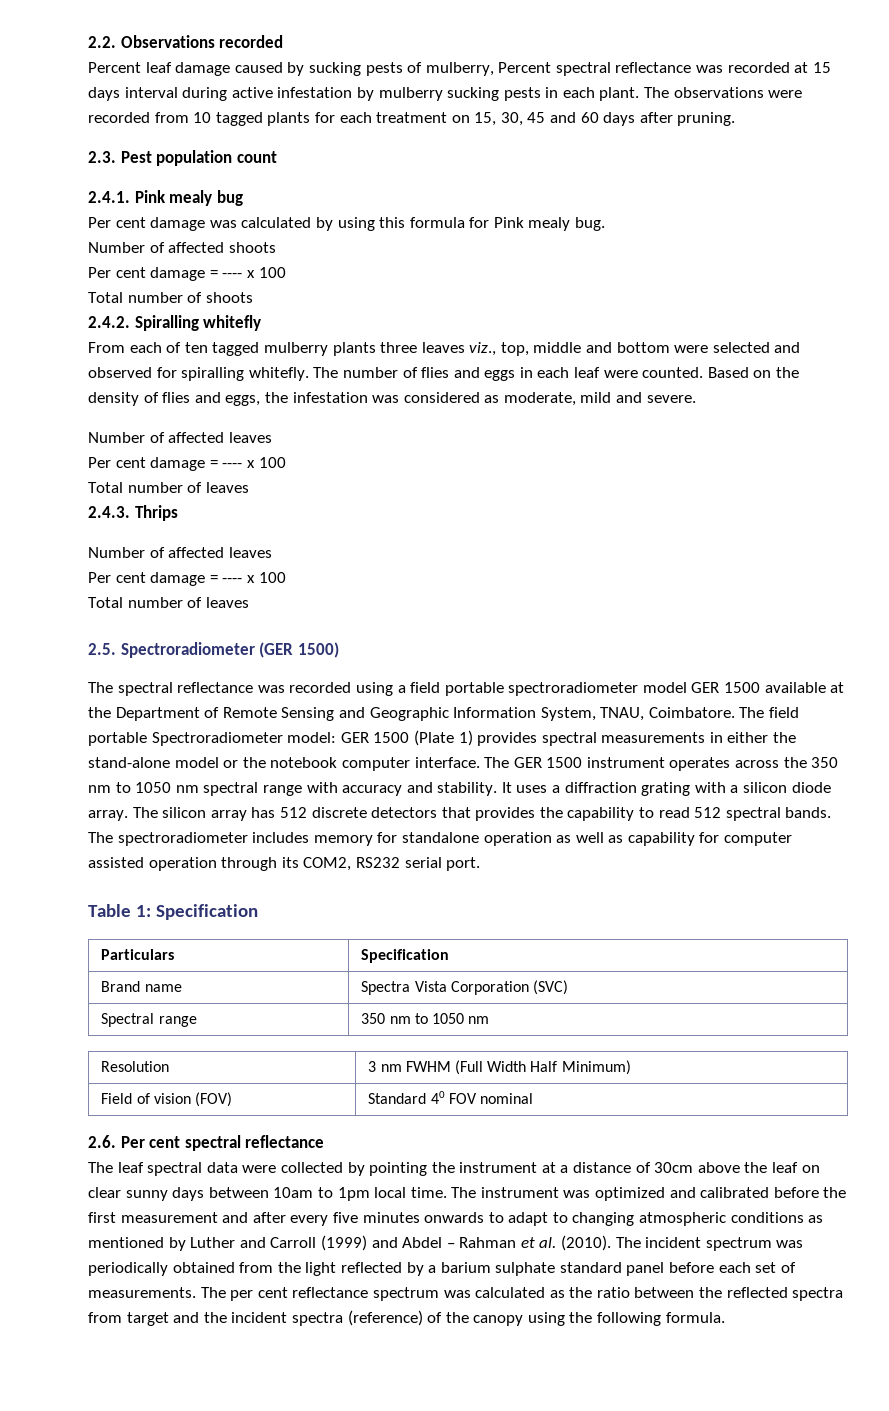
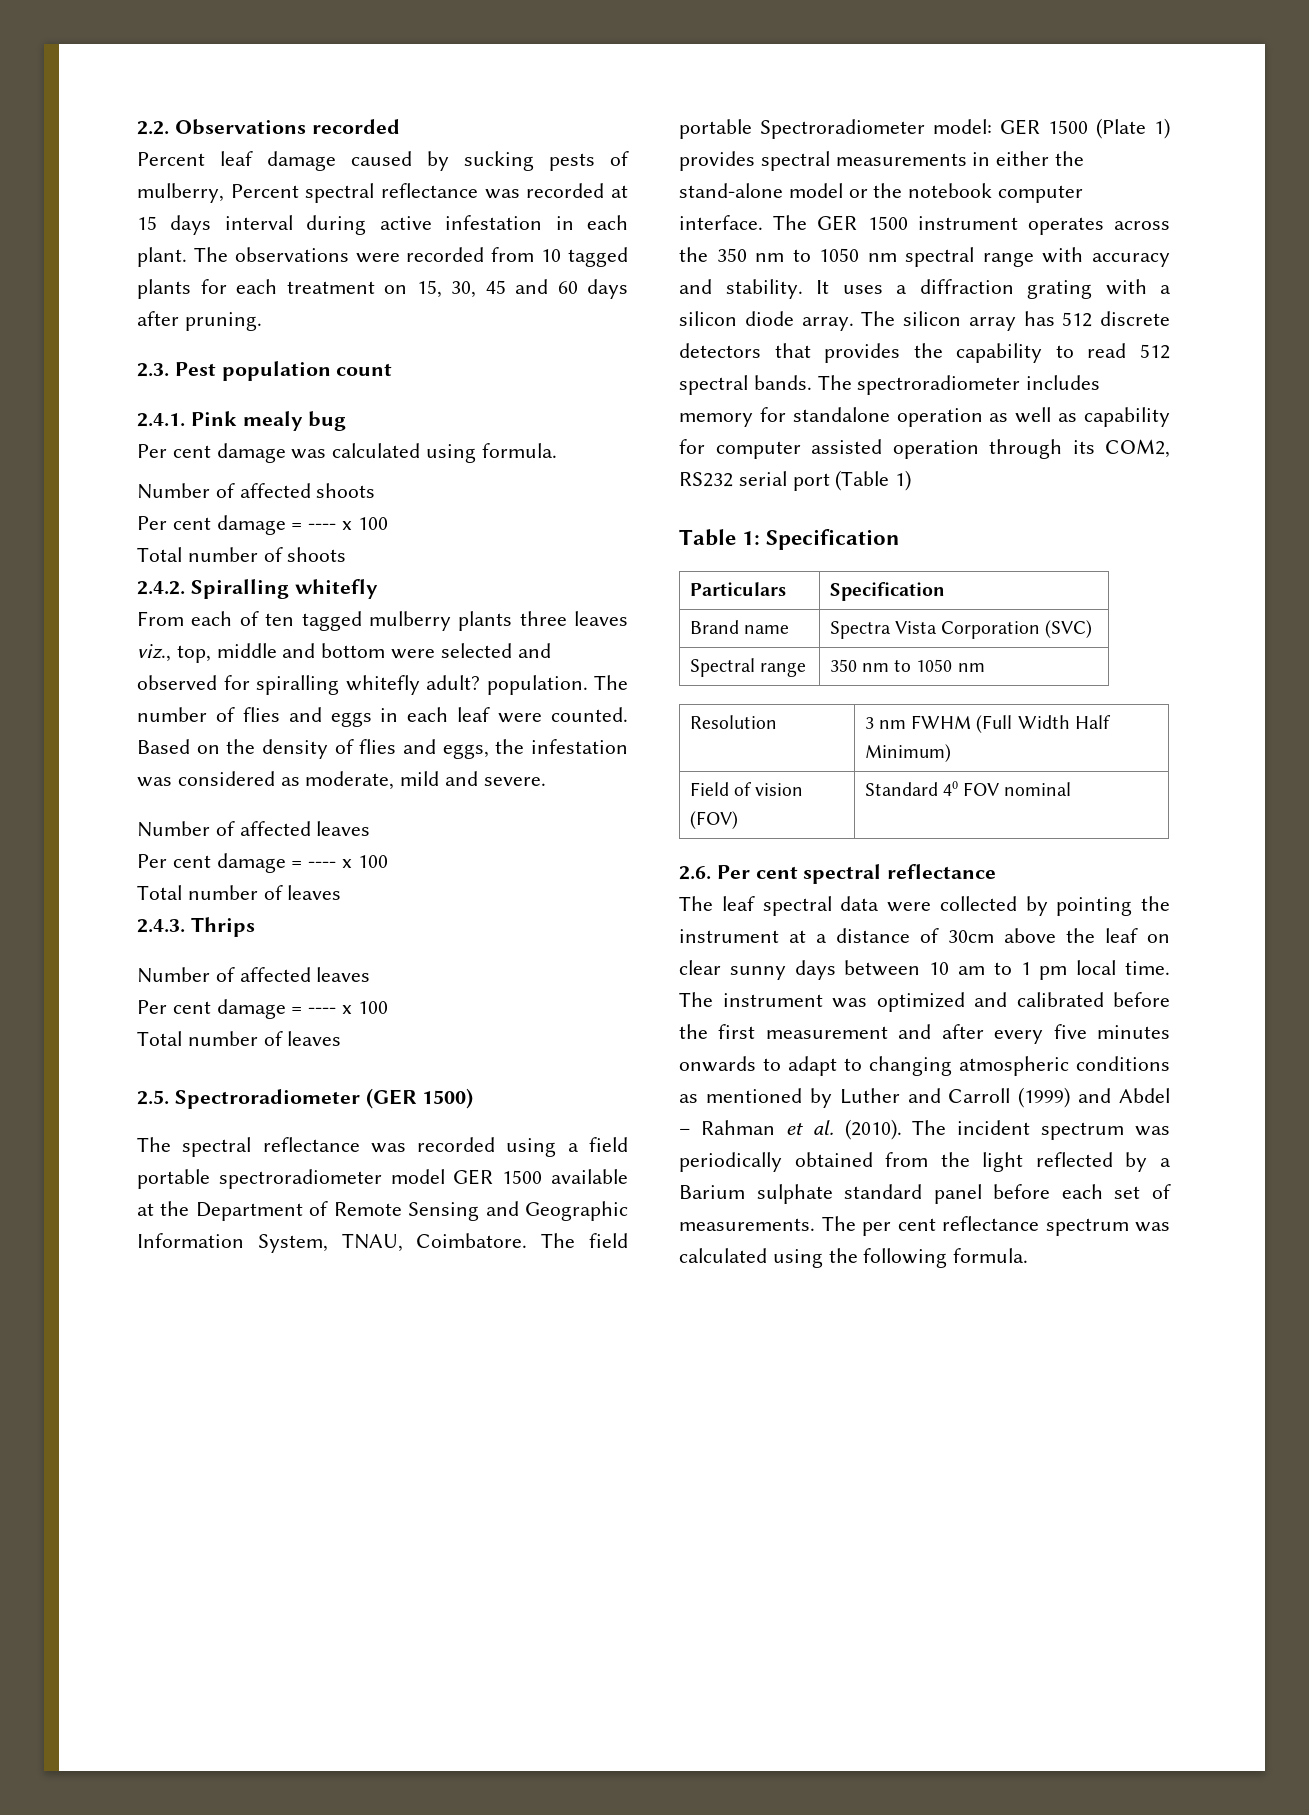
[356,87,541,101] by mulberry sucking pests -> (543, 222) none
[315,217,606,231] by using this formula for Pink mealy bug. -> [426,443,557,463] using formula.
[248,367,309,381] whitefly. -> [345,675,588,695] whitefly adult? population.
[446,857,481,871] port. -> [792,470,912,491] port (Table 1)
[273,1187,370,1201] 10am to 1pm -> [929,962,1068,980] 10 am to 1 pm
[440,1262,491,1273] barium -> [679,1185,745,1199] Barium
[549,1287,844,1301] [88,1310,524,1326] as the ratio between the reflected spectra from target and the incident spectra (reference) of the canopy -> (767, 1255) none

